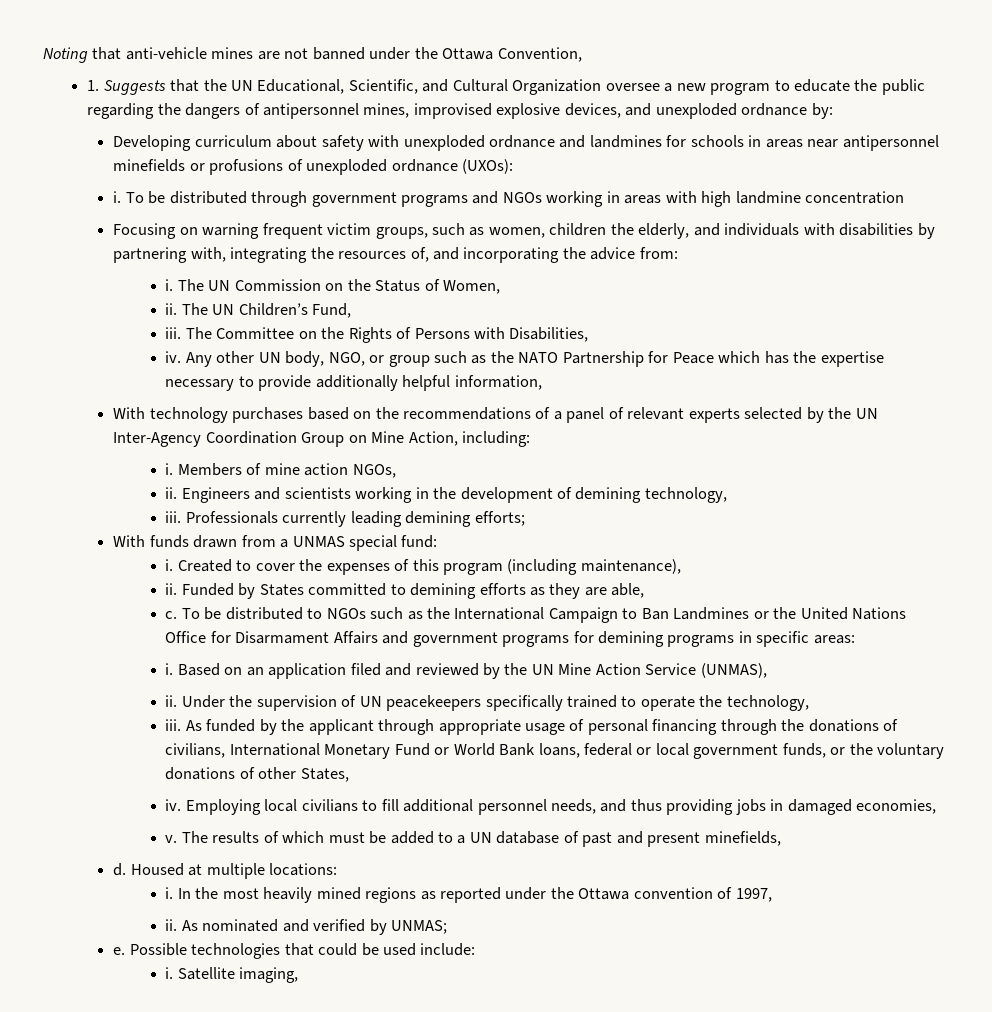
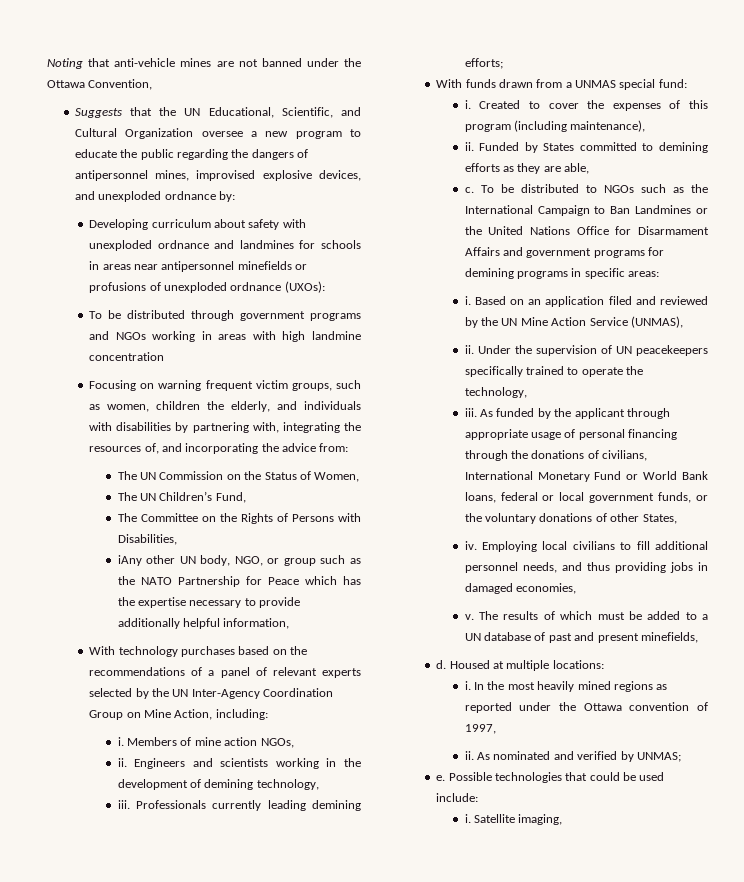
[87,80,100,91] 1. -> (153, 84) none
[113,191,122,203] i. -> (325, 287) none
[165,279,174,291] i. -> (349, 447) none
[165,303,178,315] ii. -> (360, 477) none
[165,327,182,339] iii. -> (246, 497) none
[165,351,212,367] iv. Any -> [117,555,142,566] iAny

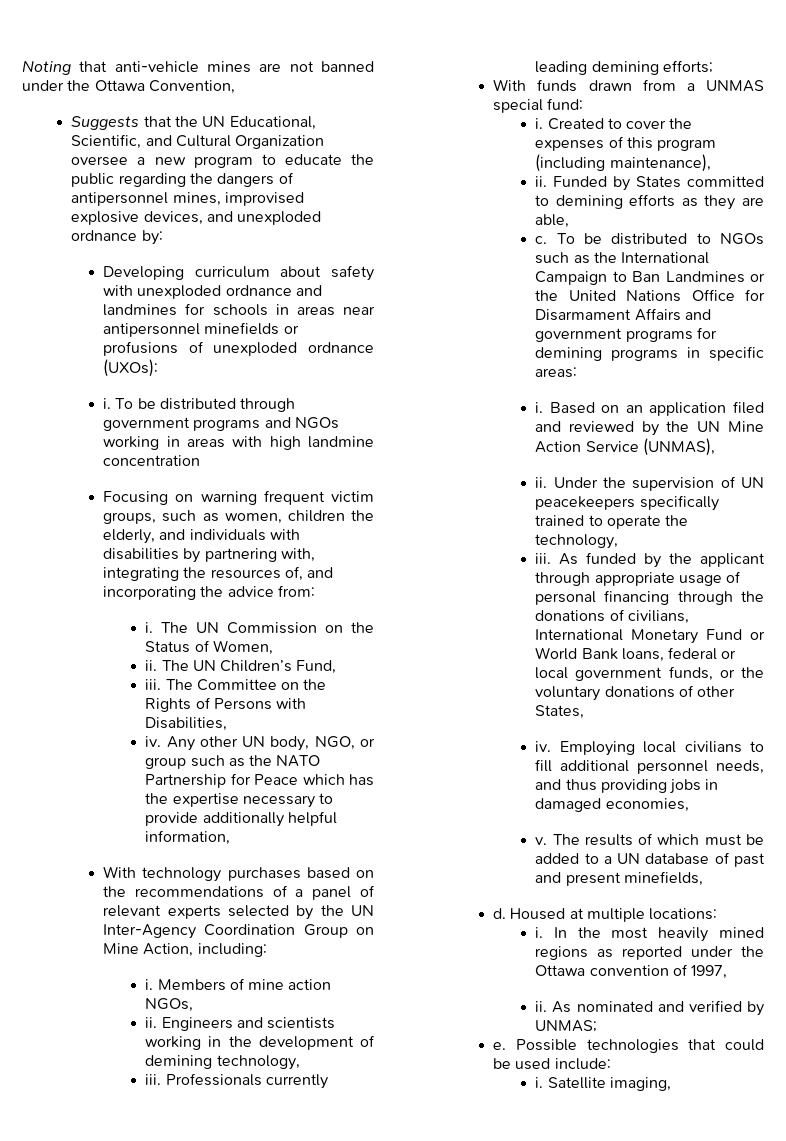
(325, 287) none -> [103,398,112,409] i.
(349, 447) none -> [145,622,154,633] i.
(360, 477) none -> [145,660,158,671] ii.
(246, 497) none -> [145,679,162,690] iii.
[117,555,142,566] iAny -> [145,736,195,751] iv. Any

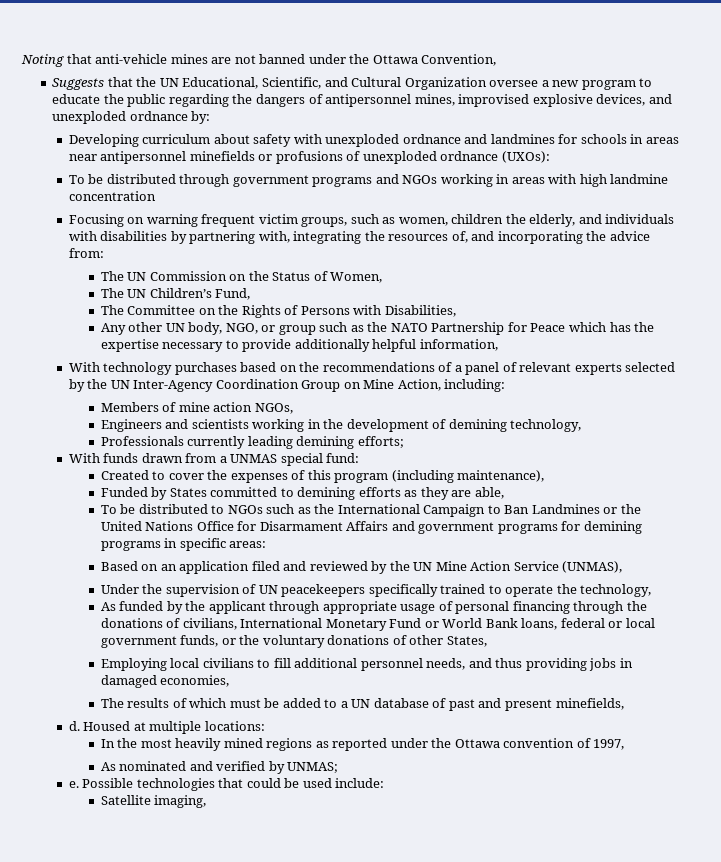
[103,398,112,409] i. -> (550, 157) none
[145,622,154,633] i. -> (104, 253) none
[145,660,158,671] ii. -> (383, 277) none
[145,679,162,690] iii. -> (251, 294) none
[145,736,162,747] iv. -> (456, 311) none
[145,979,154,990] i. -> (506, 385) none
[145,1017,158,1028] ii. -> (293, 408) none
[145,1074,162,1085] iii. -> (582, 425) none
[535,118,544,129] i. -> (360, 458) none
[535,176,548,187] ii. -> (545, 476) none
[535,236,548,244] c. -> (504, 493) none
[535,402,544,413] i. -> (267, 544) none
[535,477,548,488] ii. -> (623, 567) none
[535,553,552,564] iii. -> (652, 590) none
[535,741,552,752] iv. -> (487, 641) none
[535,837,548,845] v. -> (230, 681) none
[535,927,544,938] i. -> (265, 726) none
[535,1001,548,1012] ii. -> (625, 744) none
[535,1077,544,1088] i. -> (385, 783) none

